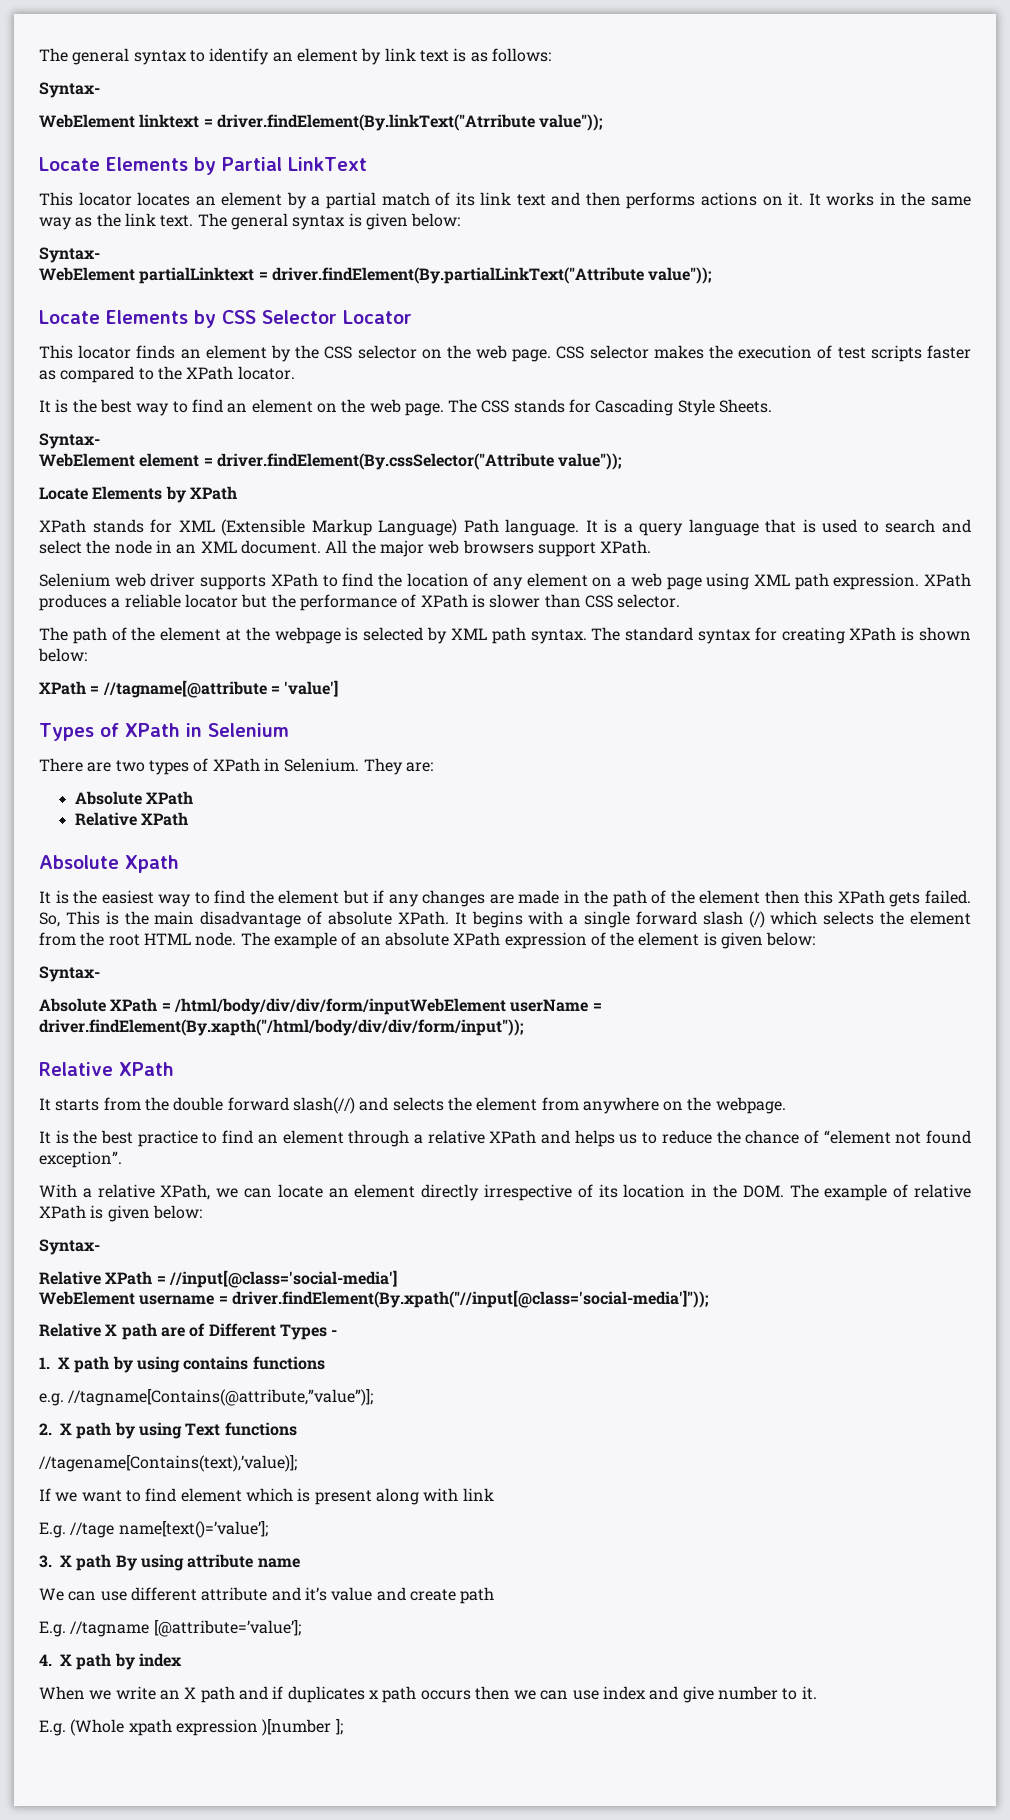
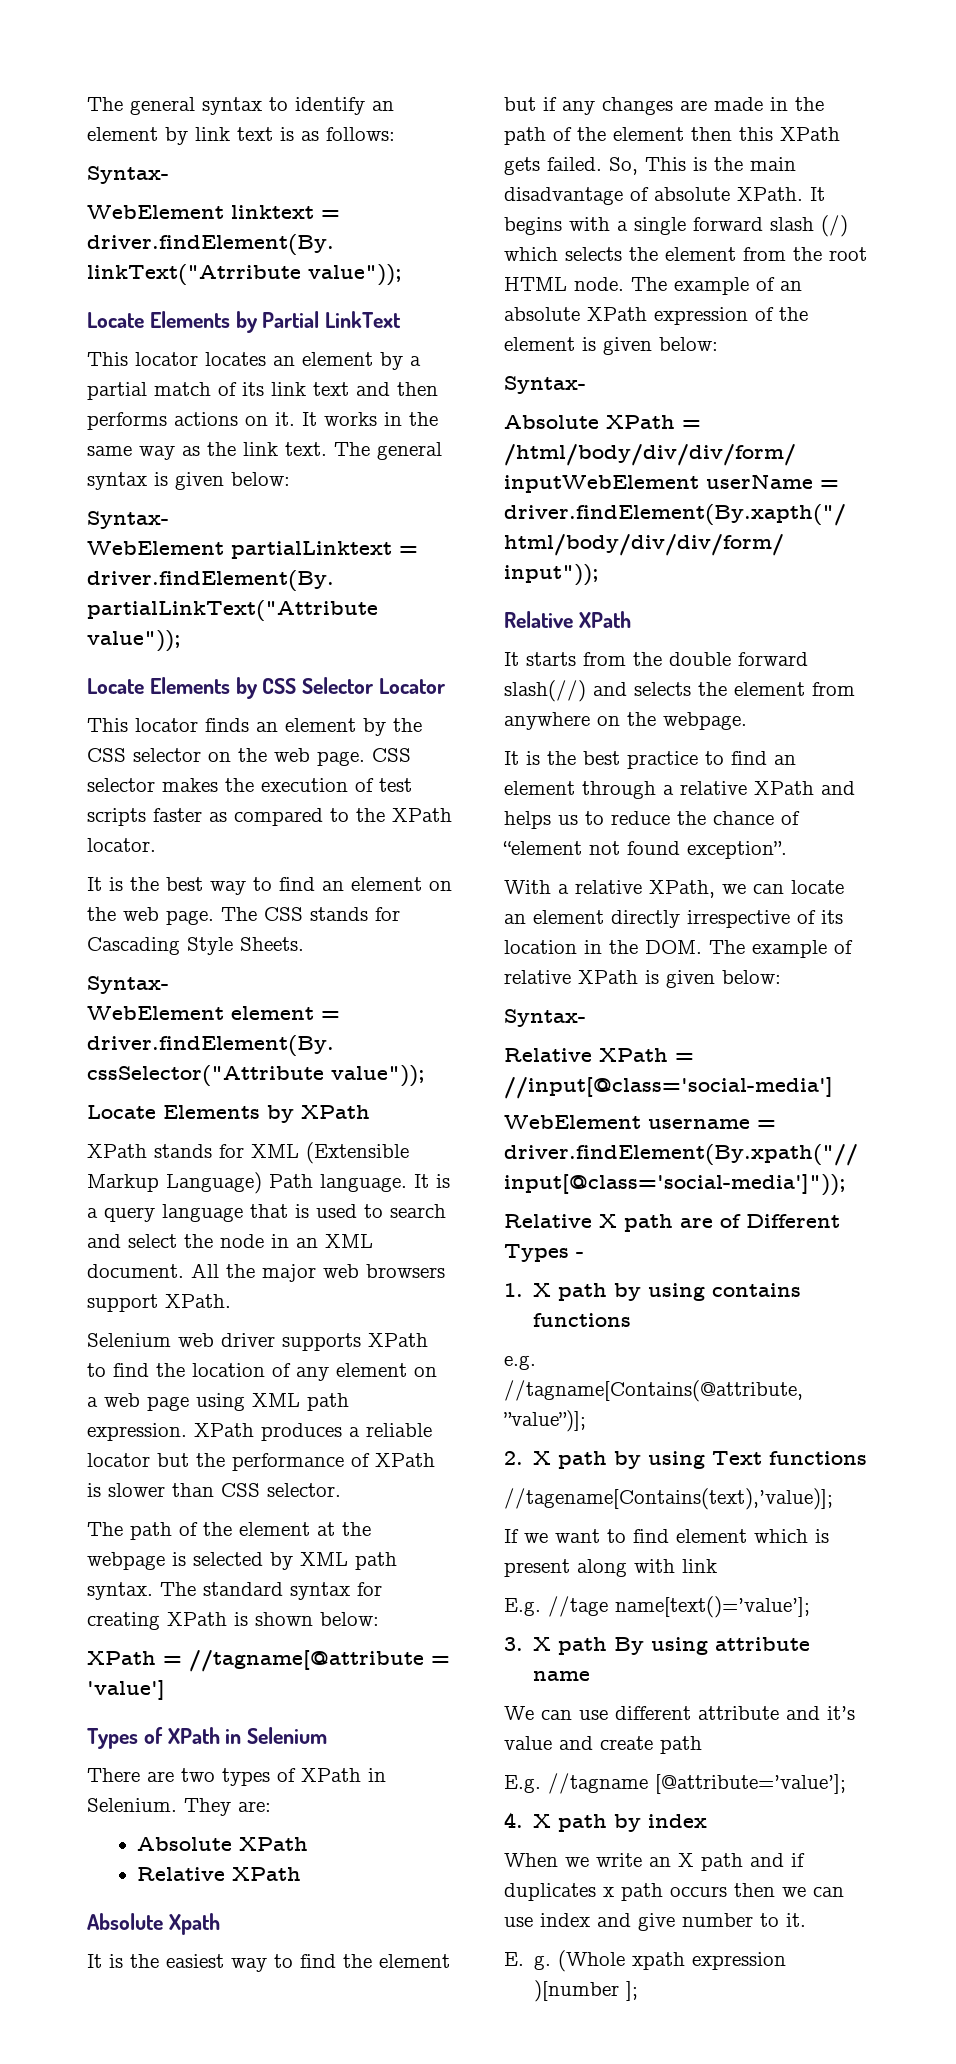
[39,1720,66,1736] E.g. -> [504,1952,552,1970] E. g.

